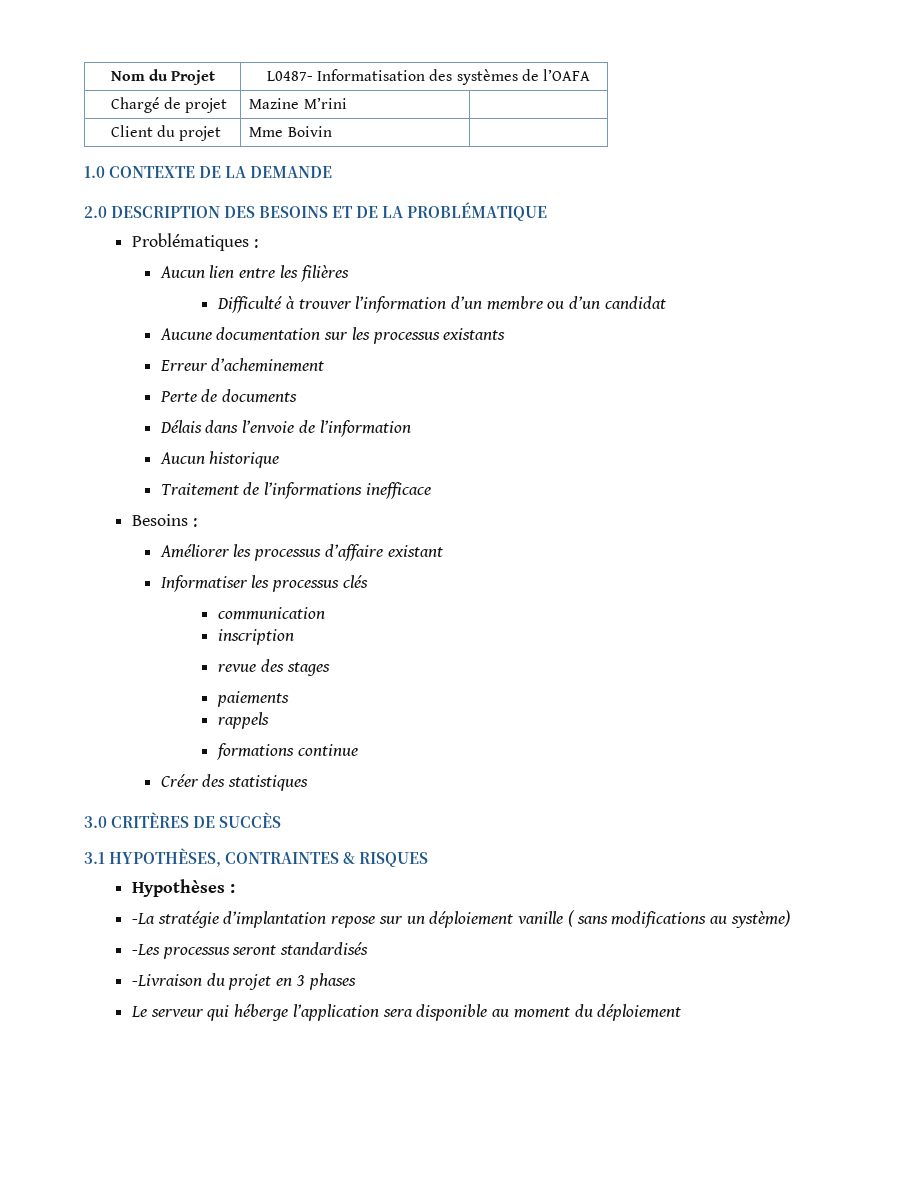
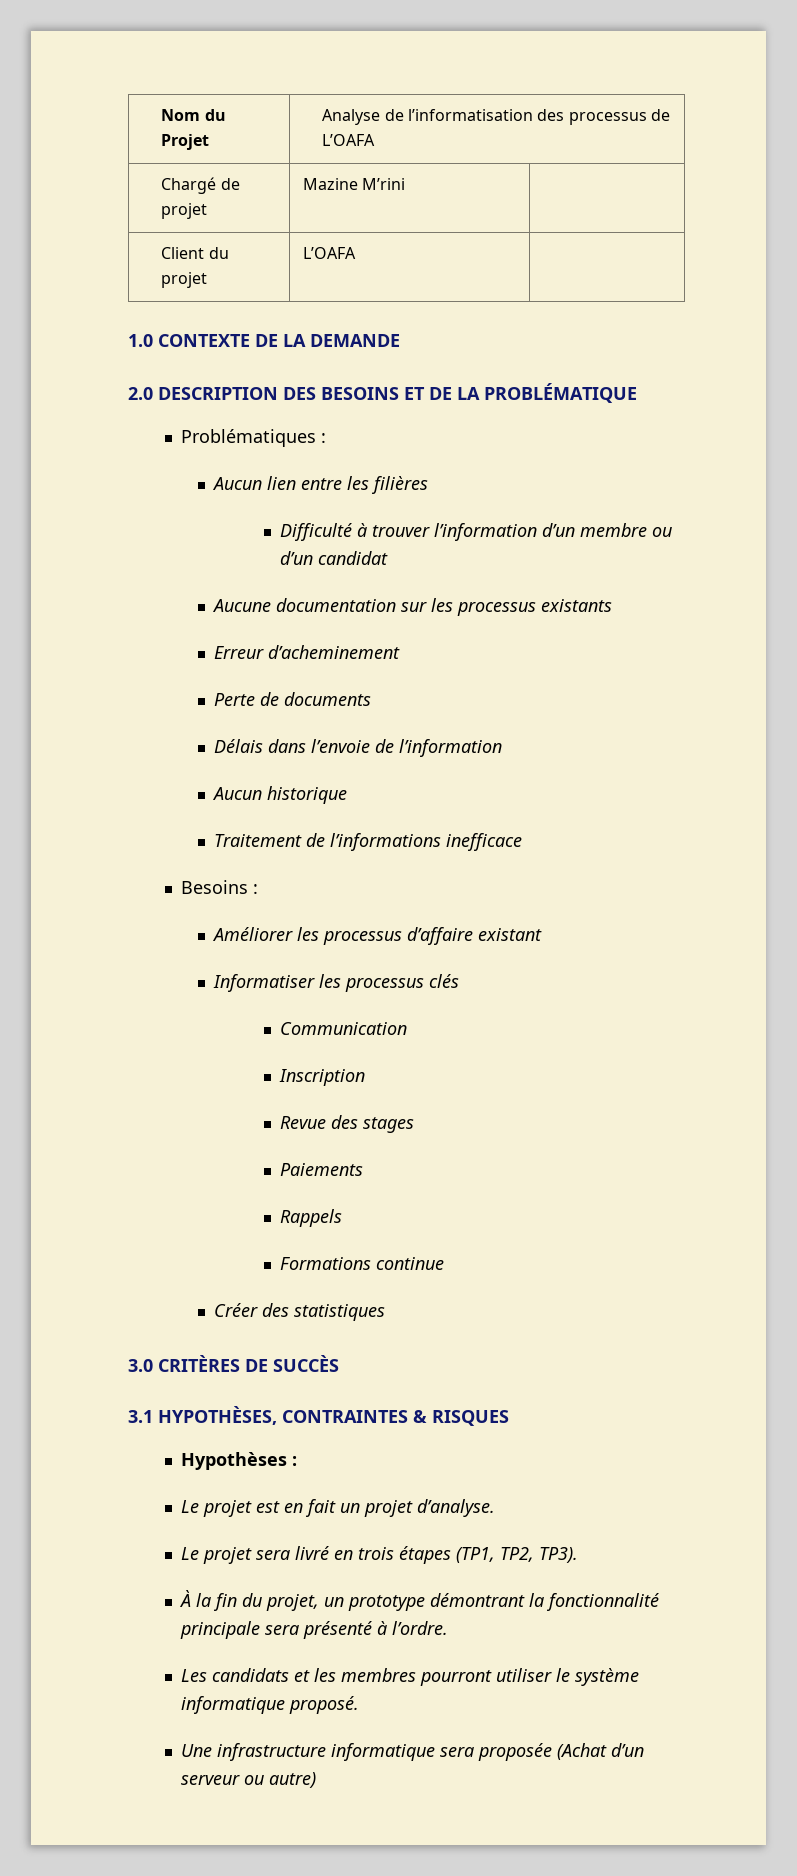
[266,69,591,85] L0487- Informatisation des systèmes de l’OAFA -> [322,109,670,125] [322,134,376,146] Analyse de l’informatisation des processus de L’OAFA
[249,126,332,137] Mme Boivin -> [302,247,356,259] L’OAFA
[218,607,326,620] [218,629,295,645] [218,664,257,672] communication // inscription // revue -> [279,1022,407,1035] [278,1069,365,1086] [279,1116,326,1129] Communication // Inscription // Revue
[217,691,290,707] [218,712,270,729] [217,743,295,760] paiements // rappels // formations -> [279,1163,363,1176] [279,1209,342,1227] [279,1257,371,1270] Paiements // Rappels // Formations
[131,910,790,928] [131,942,369,959] [131,973,356,990] [130,1004,682,1021] -La stratégie d’implantation repose sur un déploiement vanille ( sans modifications au système) // -Les processus seront standardisés // -Livraison du projet en 3 phases // Le serveur qui héberge l’application sera disponible au moment du déploiement -> [180,1499,495,1517] [180,1546,578,1564] [178,1590,659,1611] [179,1621,448,1639] [180,1668,639,1686] [180,1696,359,1714] [180,1743,644,1761] [180,1772,316,1788] Le projet est en fait un projet d’analyse. // Le projet sera livré en trois étapes (TP1, TP2, TP3). // À la fin du projet, un prototype démontrant la fonctionnalité principale sera présenté à l’ordre. // Les candidats et les membres pourront utiliser le système informatique proposé. // Une infrastructure informatique sera proposée (Achat d’un serveur ou autre)

